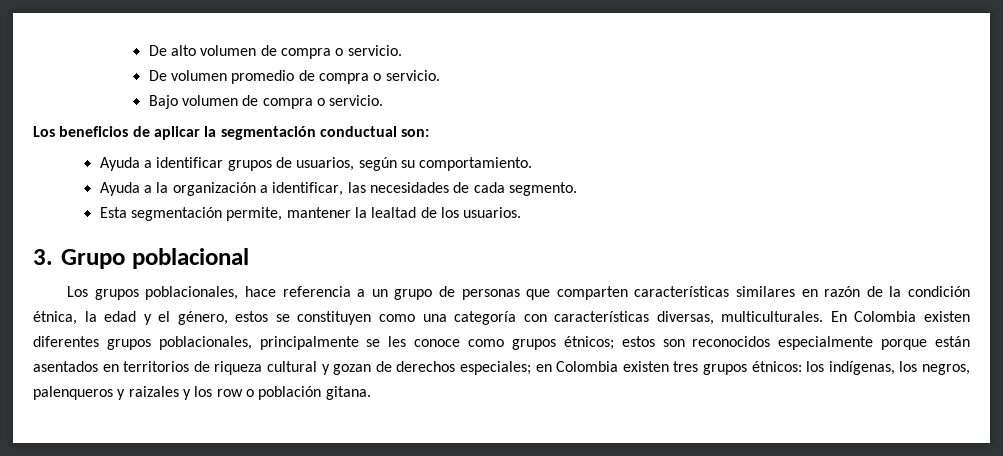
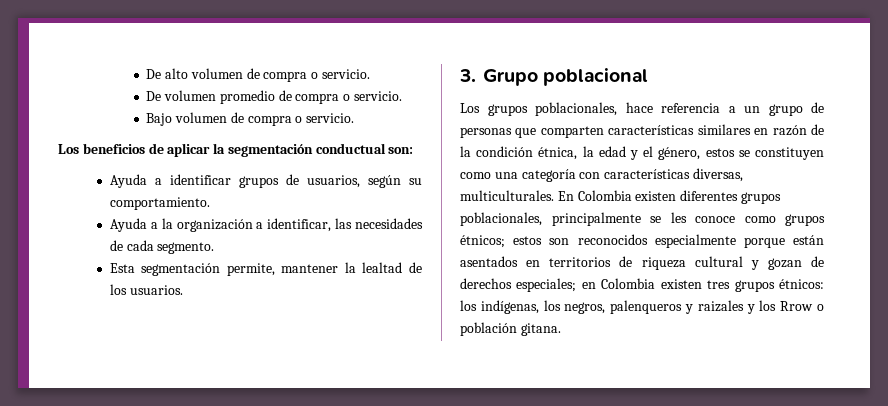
[216,389,243,397] row -> [780,301,814,311] Rrow

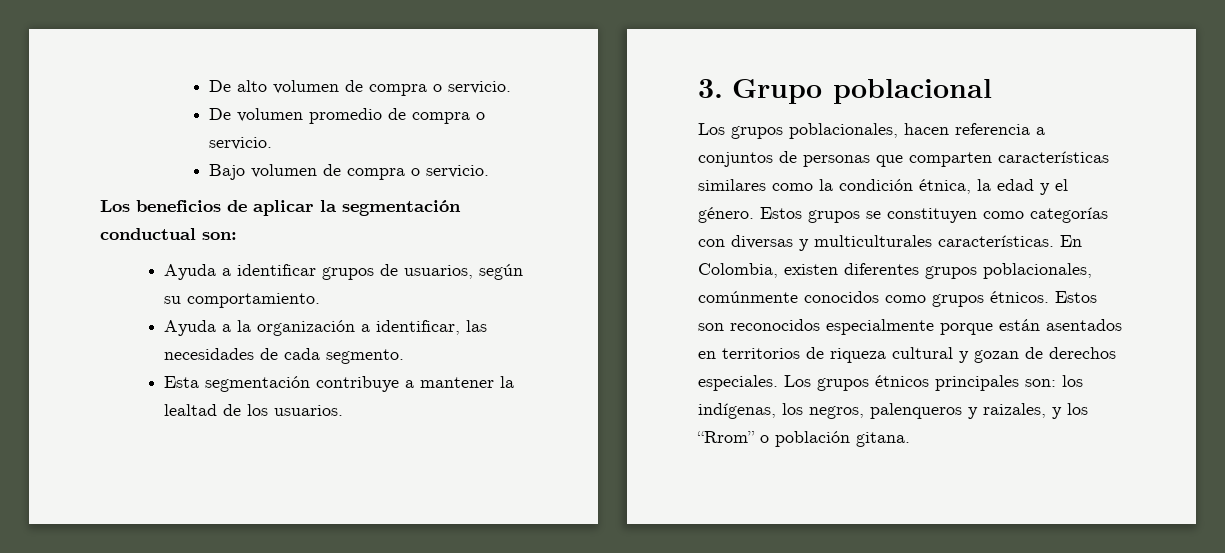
[226,263,275,276] permite, -> [316,376,415,392] contribuye a
[625,102,653,113] hace -> [904,123,949,135] hacen
[744,104,803,116] un grupo -> [698,152,773,167] conjuntos
[754,124,824,136] en razón de -> [772,183,813,191] como
[658,147,824,160] [460,168,743,182] [460,190,781,204] [460,212,825,226] [460,235,543,248] género, estos se constituyen como una categoría con características diversas, multiculturales. En Colombia existen diferentes grupos poblacionales, principalmente se les conoce como grupos étnicos; estos -> [698,207,1108,223] [698,235,1082,251] [698,263,1092,279] [698,291,1097,307] género. Estos grupos se constituyen como categorías con diversas y multiculturales características. En Colombia, existen diferentes grupos poblacionales, comúnmente conocidos como grupos étnicos. Estos
[516,278,824,292] especiales; en Colombia existen tres grupos étnicos: -> [698,375,1056,391] especiales. Los grupos étnicos principales son:
[697,300,744,312] raizales -> [983,403,1046,418] raizales,
[780,301,814,311] Rrow -> [697,431,755,443] “Rrom”

